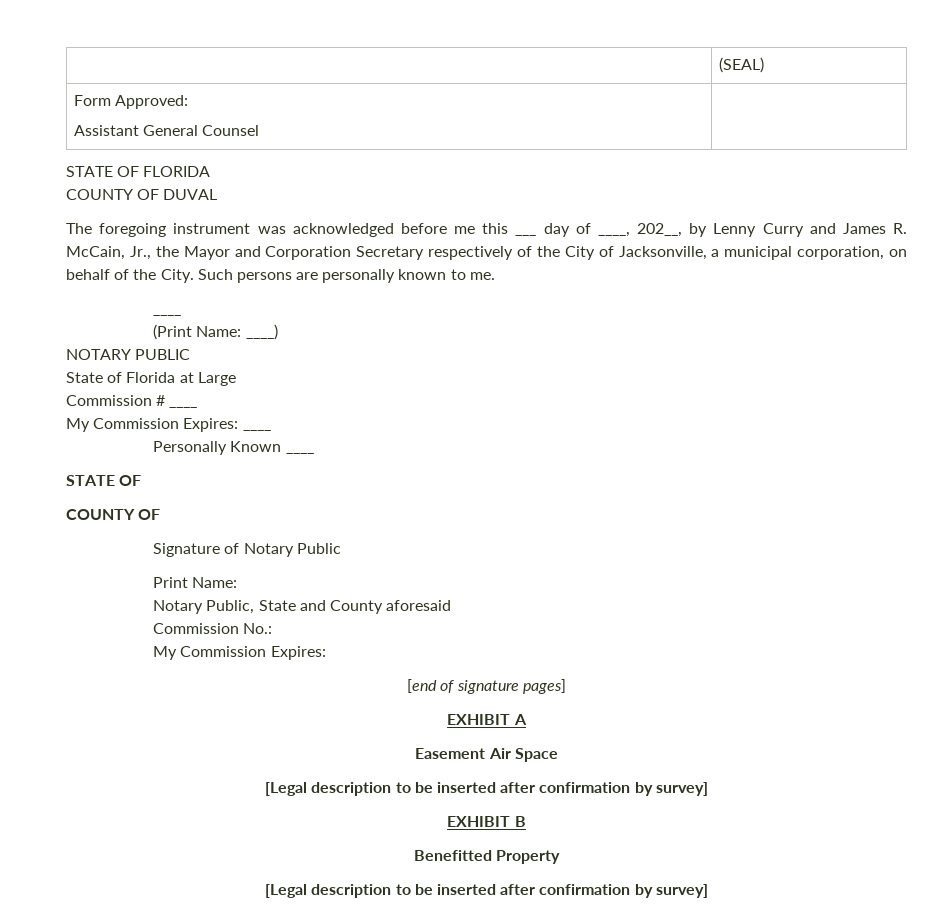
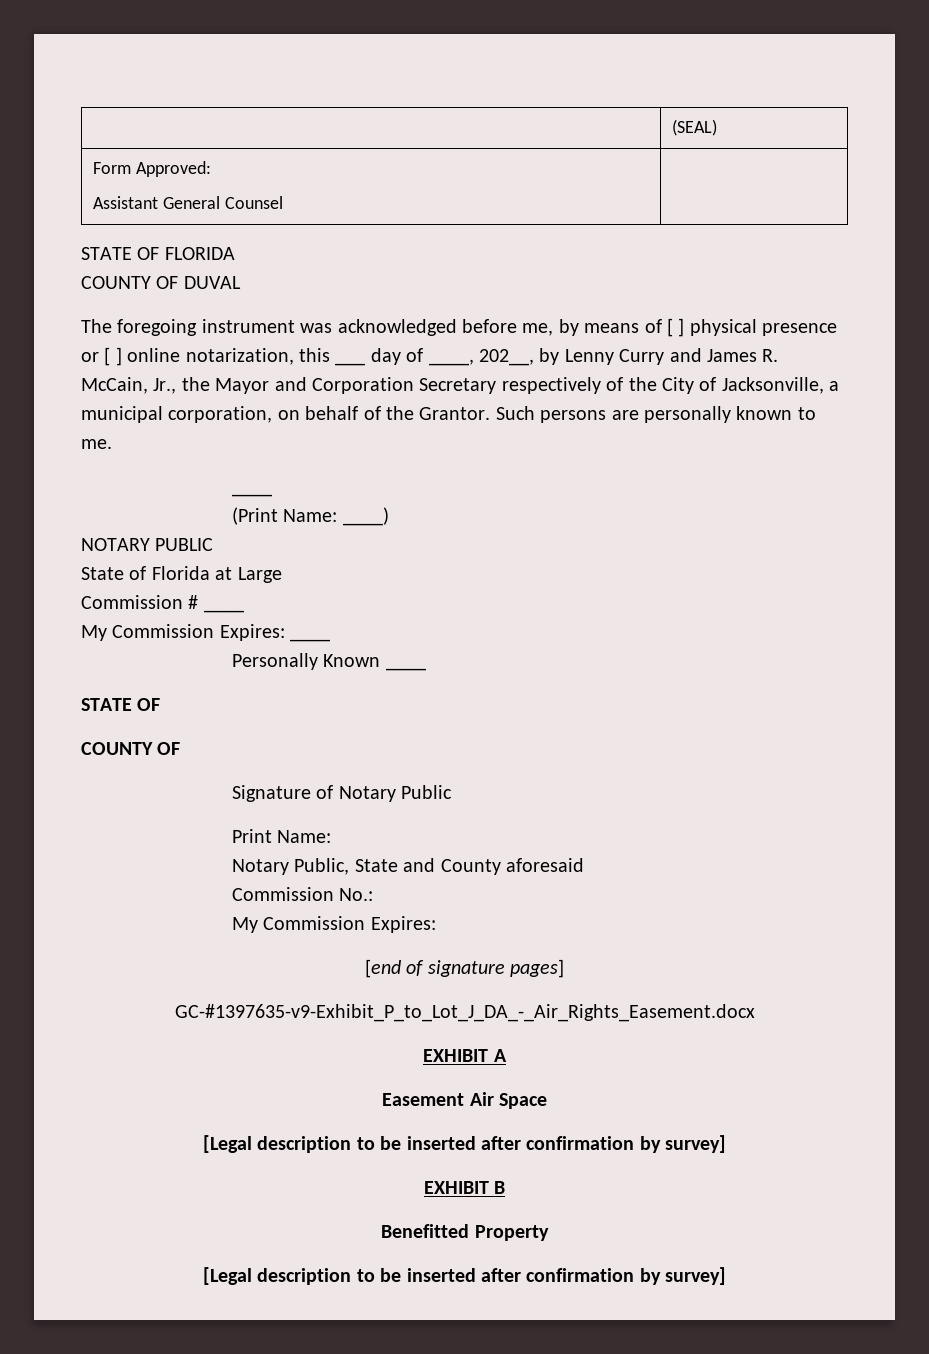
[454,226,475,234] me -> [522,318,838,337] [81,347,294,366] me, by means of [ ] physical presence or [ ] online notarization,
[160,269,194,283] City. -> [419,407,491,420] Grantor.
(566, 686) none -> [174,1004,755,1022] // GC-#1397635-v9-Exhibit_P_to_Lot_J_DA_-_Air_Rights_Easement.docx

